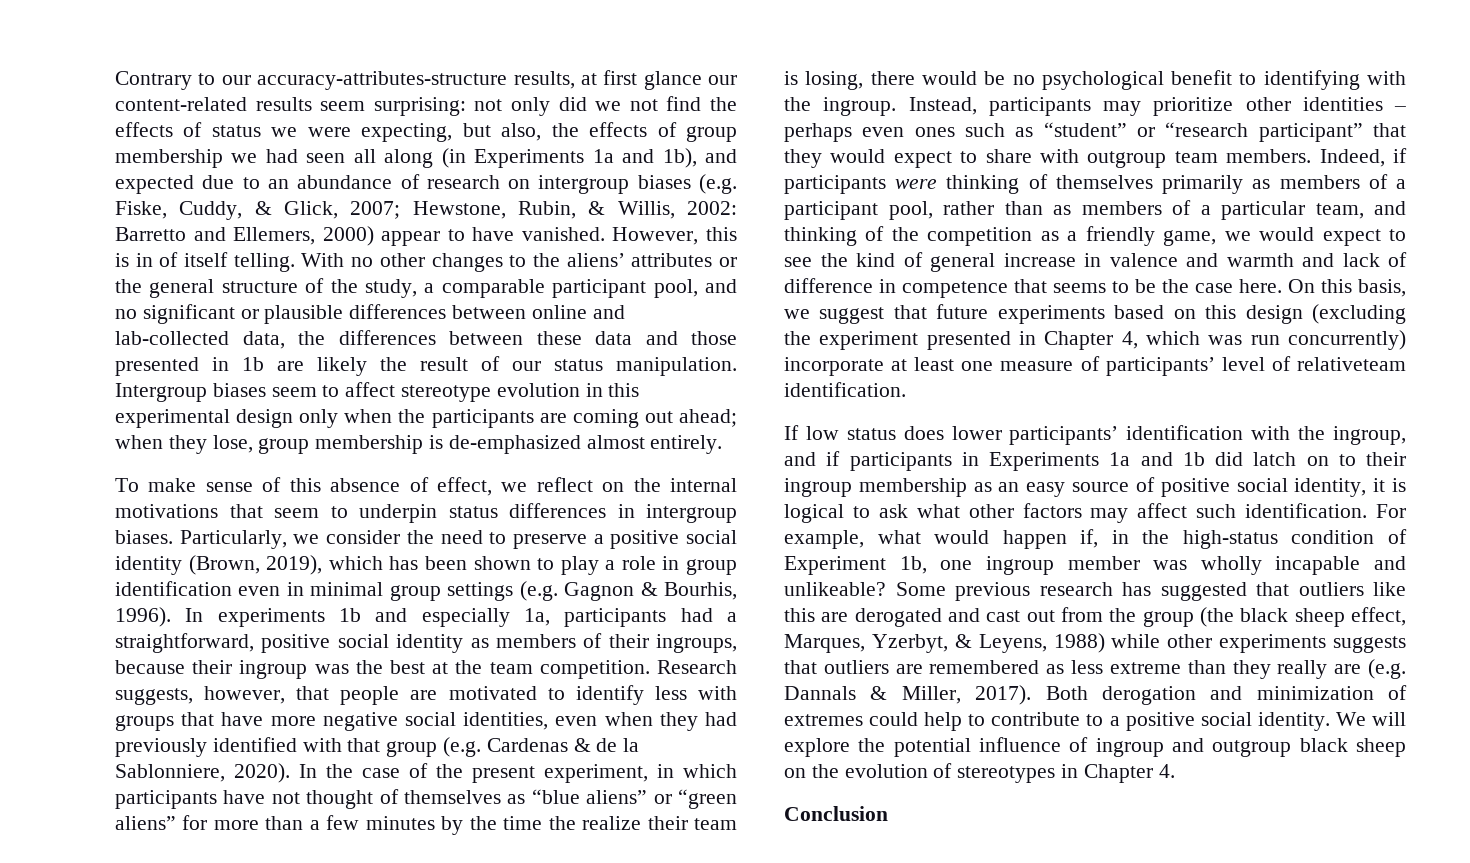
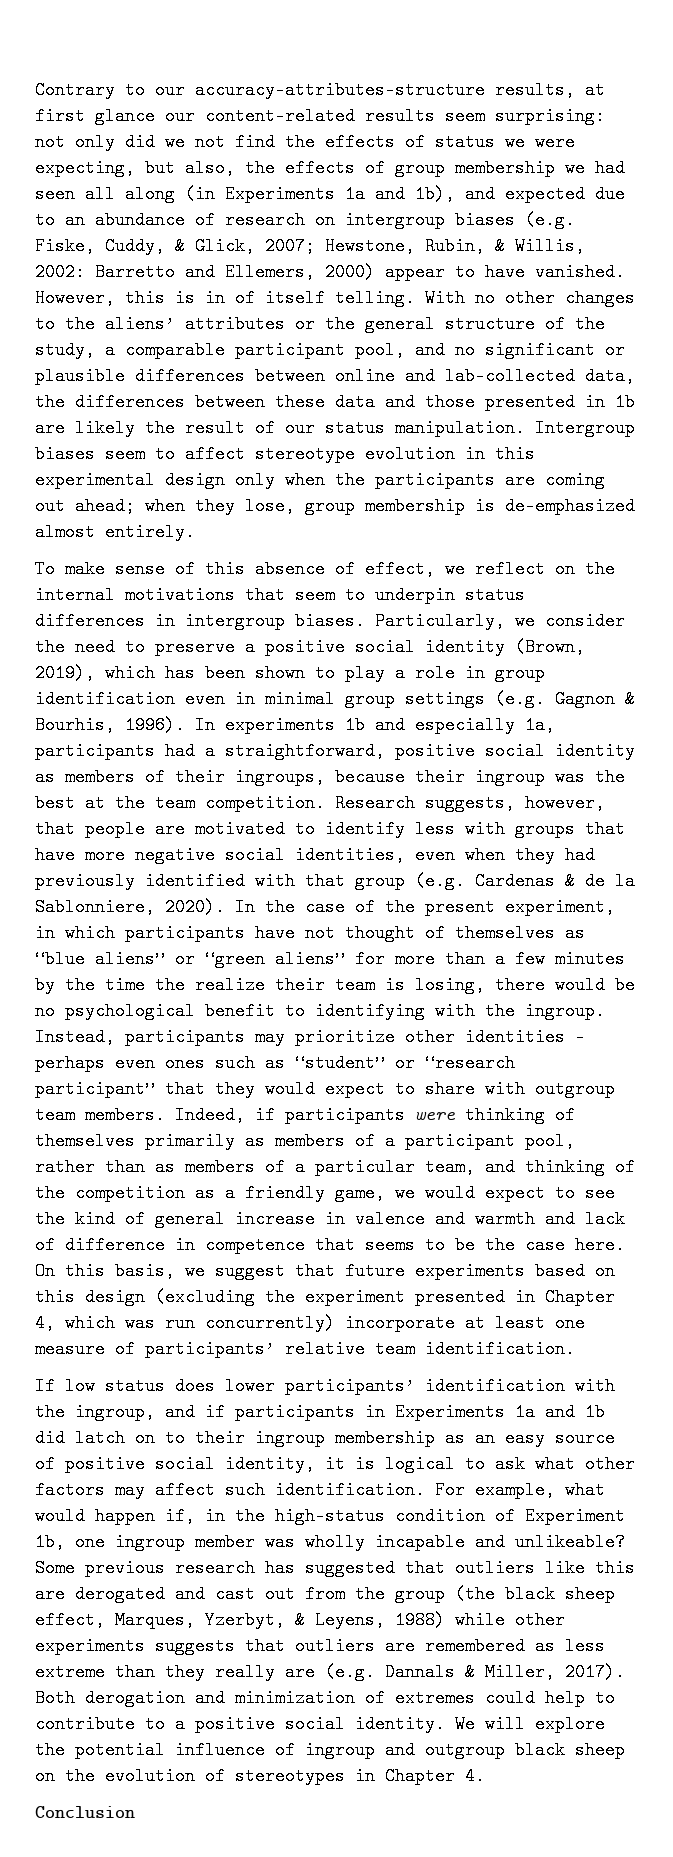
[1221,356,1406,371] level of relativeteam -> [285,1340,415,1358] relative team

